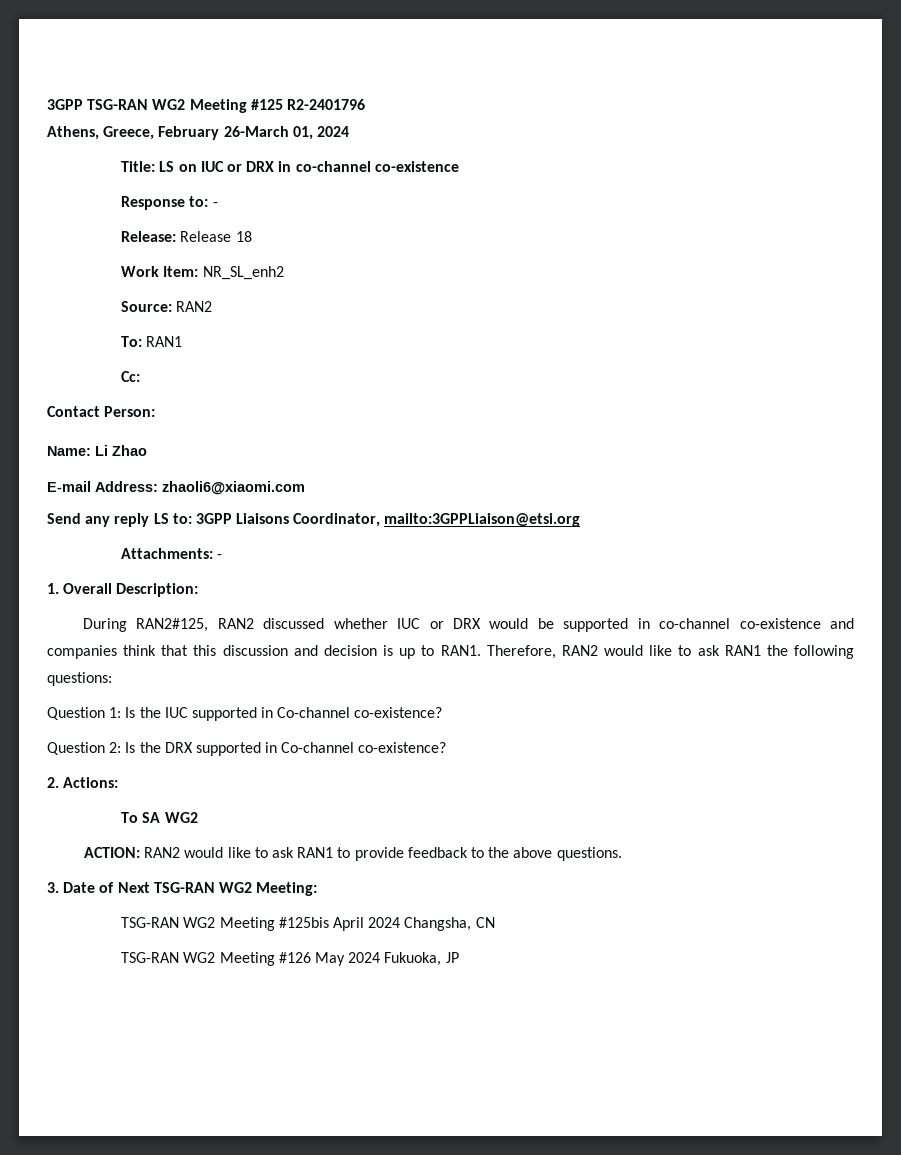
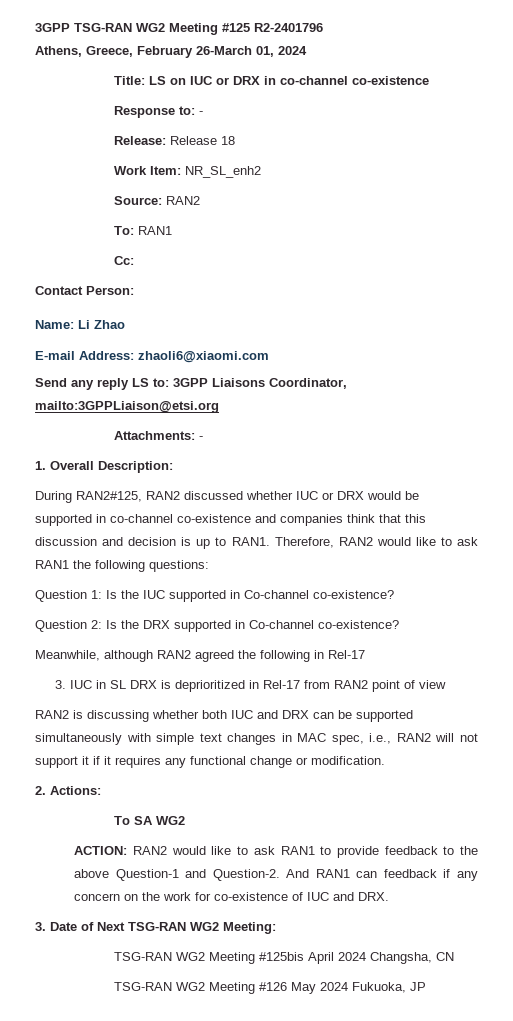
(447, 747) none -> [35,650,365,662] [54,680,446,692] [35,710,413,722] [35,733,479,745] [35,756,385,768] // Meanwhile, although RAN2 agreed the following in Rel-17 // 3. IUC in SL DRX is deprioritized in Rel-17 from RAN2 point of view // RAN2 is discussing whether both IUC and DRX can be supported simultaneously with simple text changes in MAC spec, i.e., RAN2 will not support it if it requires any functional change or modification.
[556,847,622,861] questions. -> [115,869,479,881] [74,892,390,901] Question-1 and Question-2. And RAN1 can feedback if any concern on the work for co-existence of IUC and DRX.

